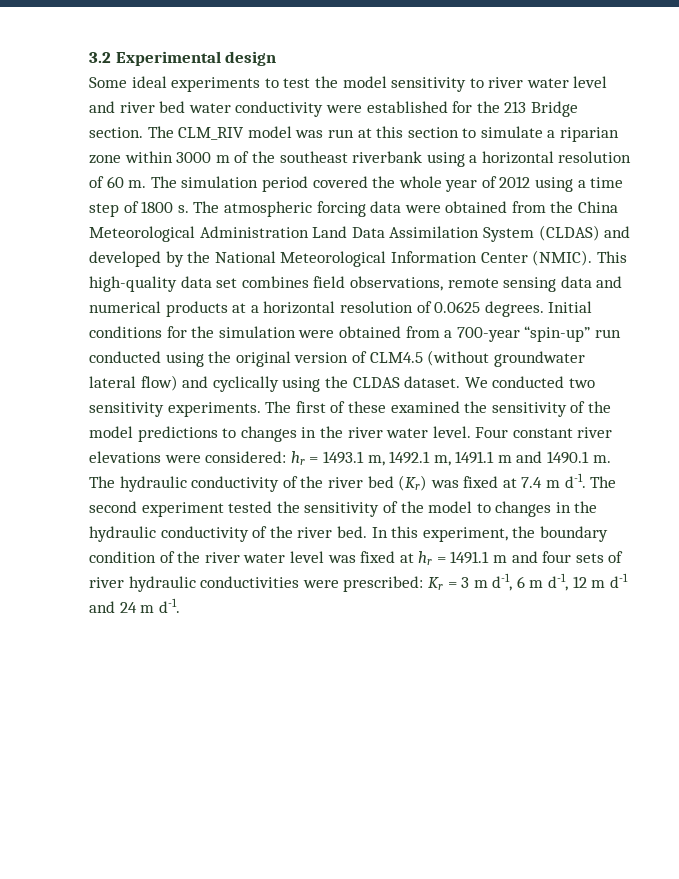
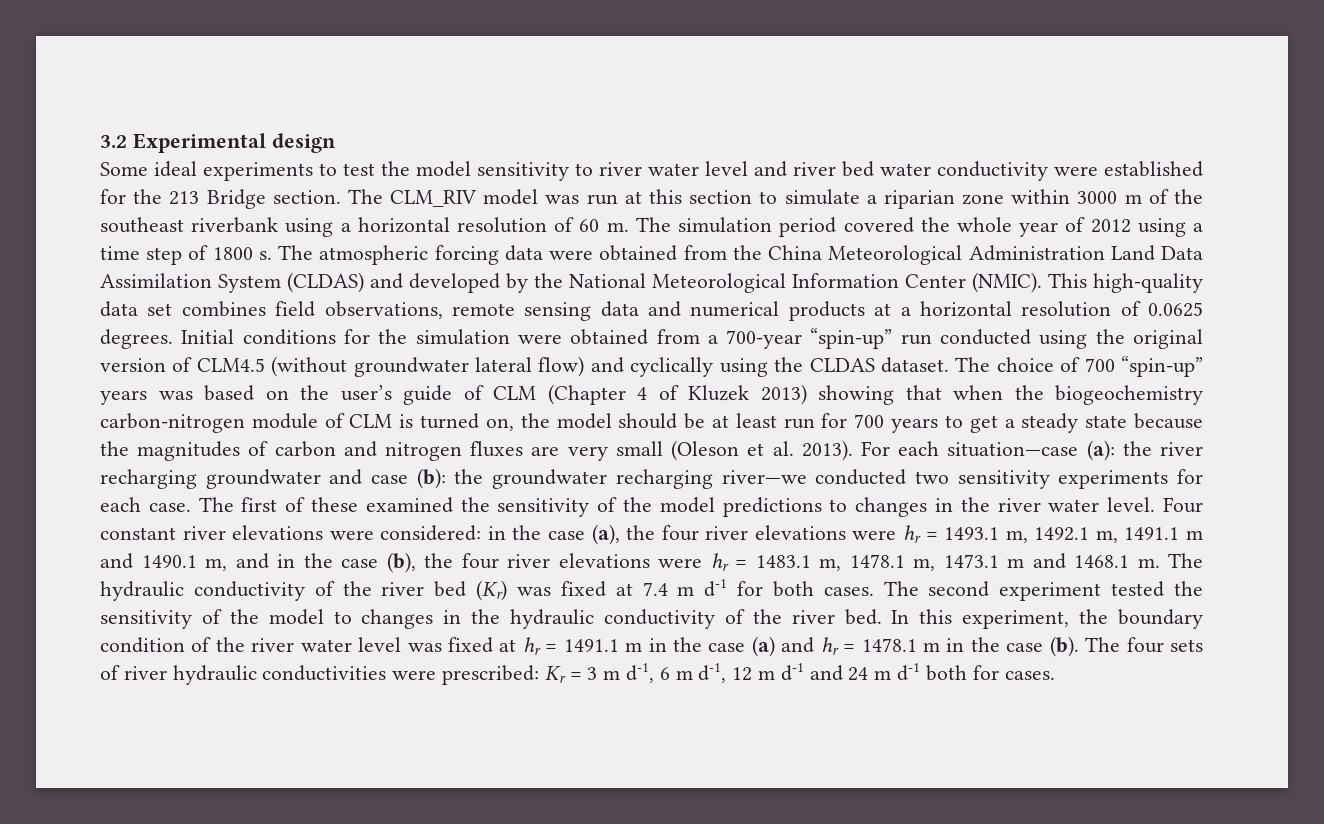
[464,376,595,388] [89,402,261,417] We conducted two sensitivity experiments. -> [955,356,1203,377] [100,384,1203,405] [100,413,1204,433] [100,440,1203,461] [100,468,1203,489] [100,497,191,512] The choice of 700 “spin-up” years was based on the user’s guide of CLM (Chapter 4 of Kluzek 2013) showing that when the biogeochemistry carbon-nitrogen module of CLM is turned on, the model should be at least run for 700 years to get a steady state because the magnitudes of carbon and nitrogen fluxes are very small (Oleson et al. 2013). For each situation—case (a): the river recharging groundwater and case (b): the groundwater recharging river—we conducted two sensitivity experiments for each case.
(287, 457) none -> [487,524,897,545] in the case (a), the four river elevations were
(590, 457) none -> [205,552,1129,573] m, and in the case (b), the four river elevations were hr = 1483.1 m, 1478.1 m, 1473.1 m and 1468.1
[564,473,586,488] d-1. -> [704,579,874,597] d-1 for both cases.
[511,551,538,563] and -> [648,636,1121,657] in the case (a) and hr = 1478.1 m in the case (b). The
[158,598,180,613] d-1. -> [897,663,1055,681] d-1 both for cases.

